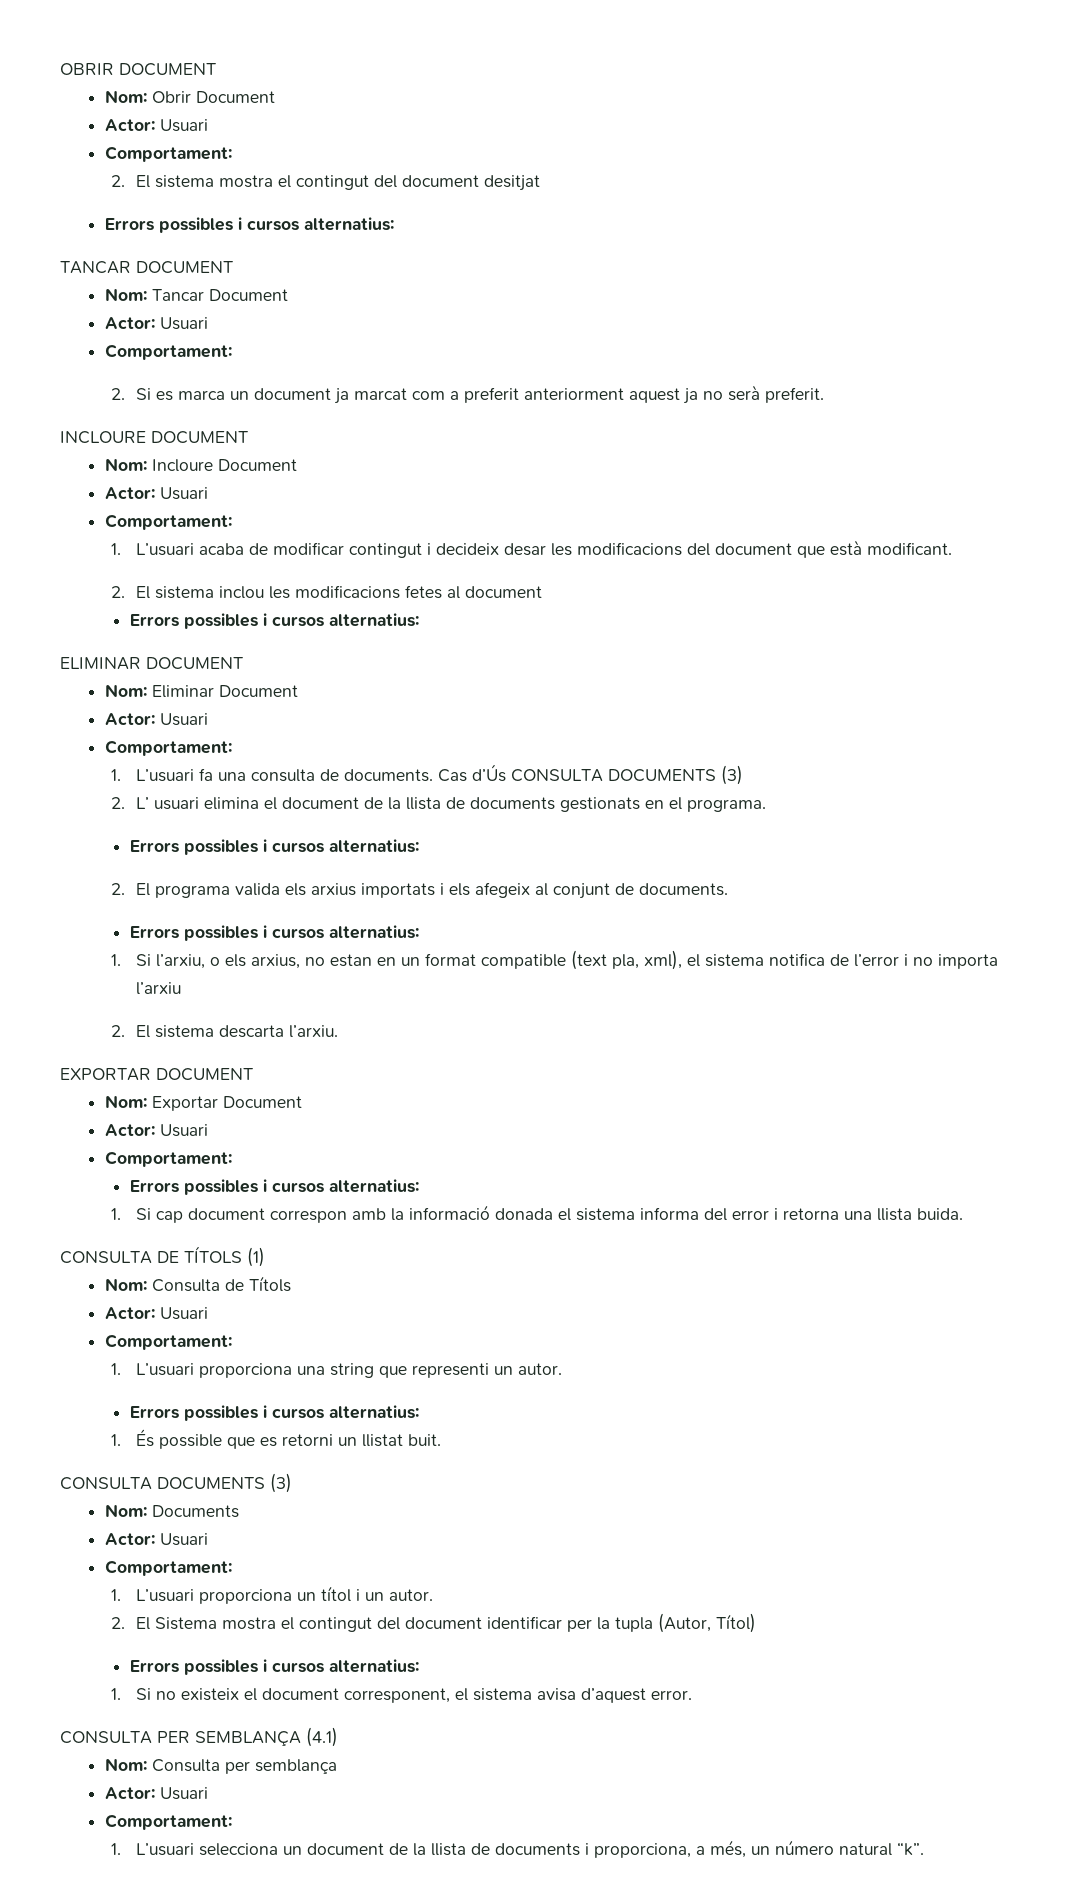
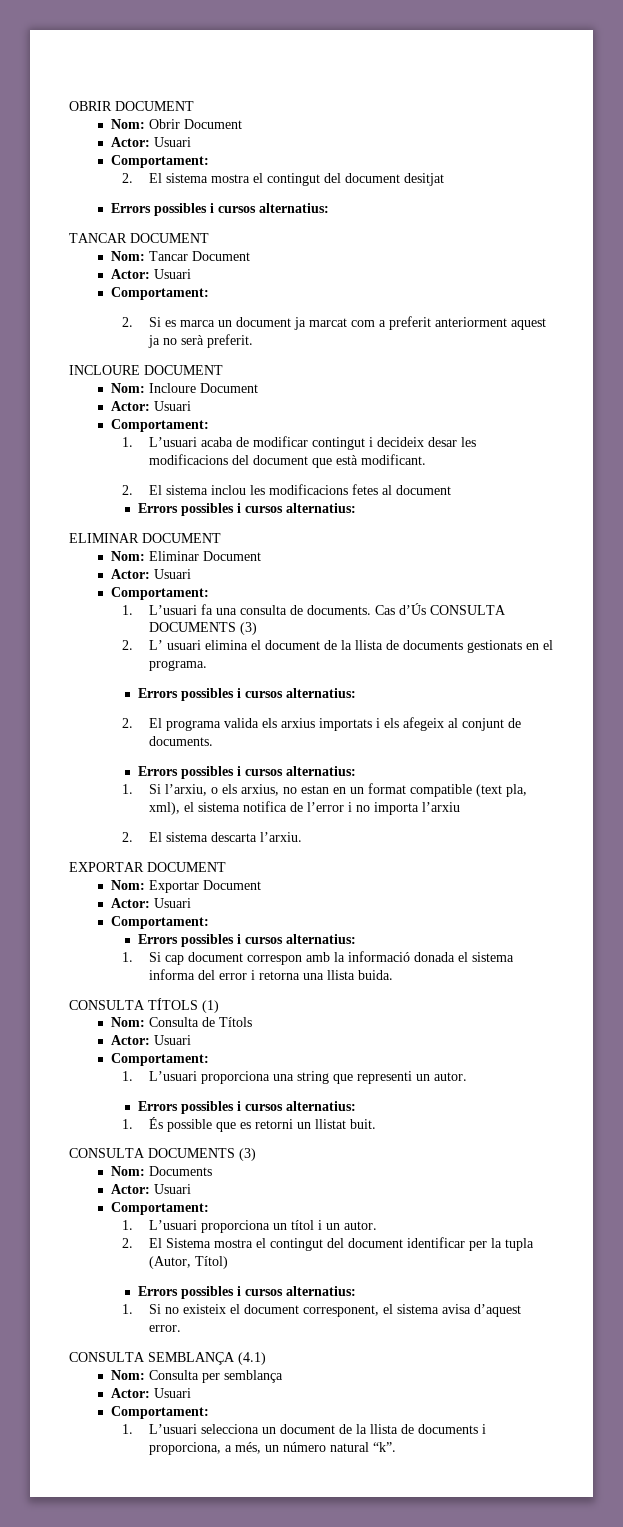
[157,1251,179,1263] DE -> (145, 1005) none
[157,1731,190,1743] PER -> (145, 1357) none

